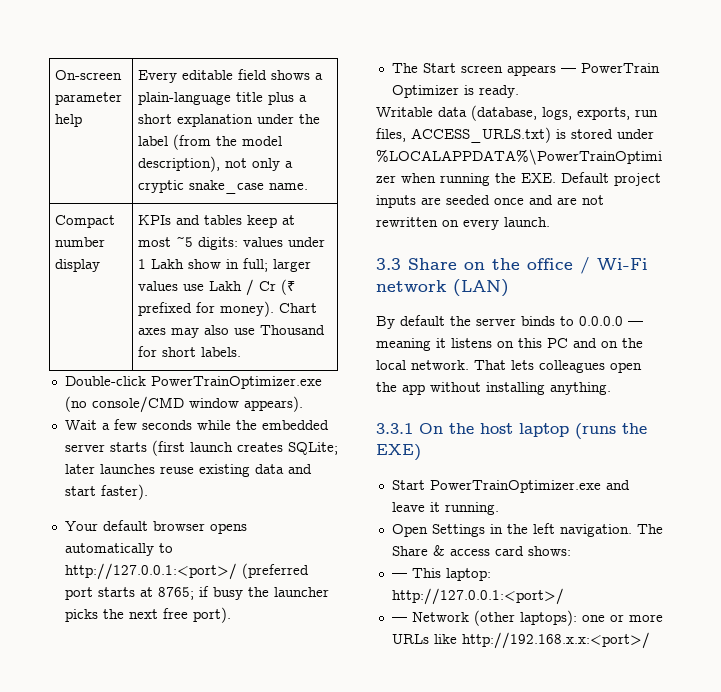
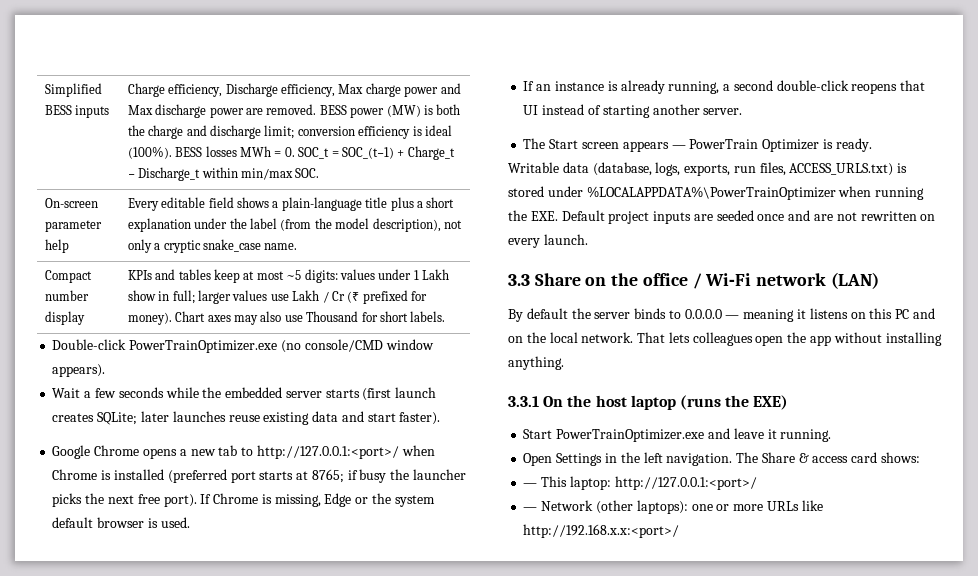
(55, 75) none -> [44,83,102,97] [44,105,110,118] [127,83,461,97] [127,104,461,118] [127,125,452,139] [127,146,455,160] [127,167,320,181] Simplified BESS inputs | Charge efficiency, Discharge efficiency, Max charge power and Max discharge power are removed. BESS power (MW) is both the charge and discharge limit; conversion efficiency is ideal (100%). BESS losses MWh = 0. SOC_t = SOC_(t−1) + Charge_t − Discharge_t within min/max SOC. //
[64,520,247,534] [64,543,173,556] [64,563,237,580] Your default browser opens automatically to http://127.0.0.1:<port>/ -> [52,445,435,459] [52,469,164,480] Google Chrome opens a new tab to http://127.0.0.1:<port>/ when Chrome is installed
(231, 615) none -> [200,493,435,507] [52,517,190,528] [523,80,926,94] [523,104,743,118] If Chrome is missing, Edge or the system default browser is used. // If an instance is already running, a second double-click reopens that UI instead of starting another server.

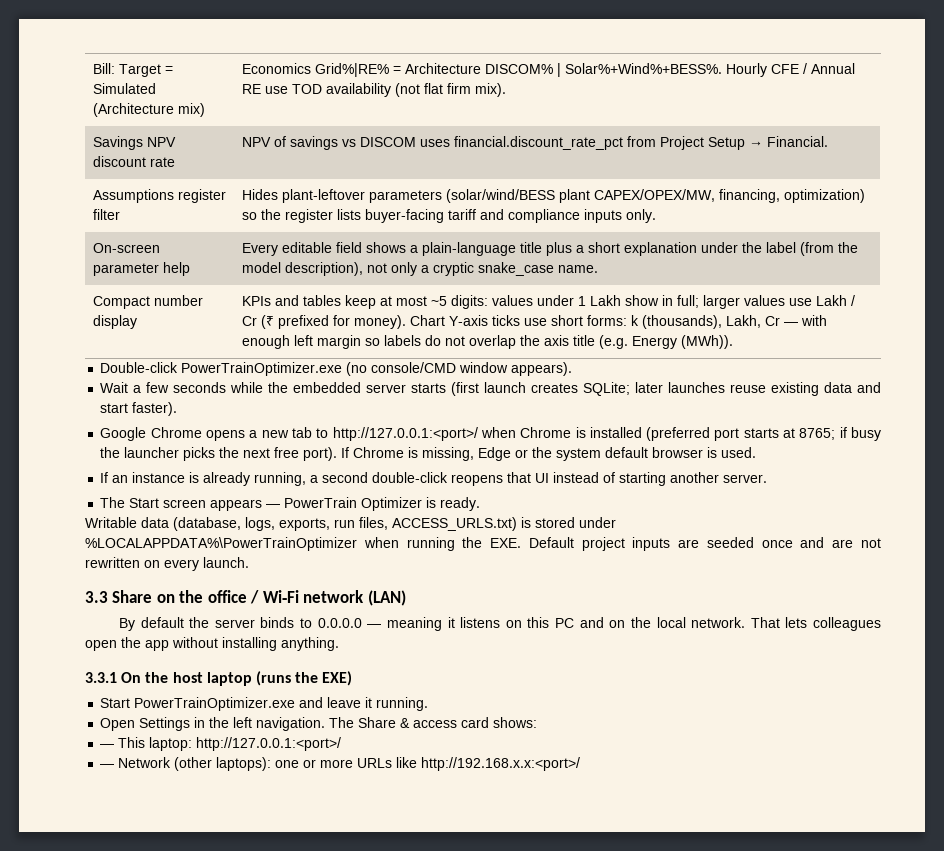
[44,83,102,97] [44,105,110,118] [127,83,461,97] [127,104,461,118] [127,125,452,139] [127,146,455,160] [127,167,320,181] Simplified BESS inputs | Charge efficiency, Discharge efficiency, Max charge power and Max discharge power are removed. BESS power (MW) is both the charge and discharge limit; conversion efficiency is ideal (100%). BESS losses MWh = 0. SOC_t = SOC_(t−1) + Charge_t − Discharge_t within min/max SOC. -> [92,63,173,77] [92,83,156,94] [92,103,205,117] [241,63,855,77] [241,83,506,97] [92,136,176,150] [92,156,175,167] [241,136,828,150] [92,189,226,203] [92,209,120,220] [241,189,865,203] [241,209,656,223] Bill: Target = Simulated (Architecture mix) | Economics Grid%|RE% = Architecture DISCOM% | Solar%+Wind%+BESS%. Hourly CFE / Annual RE use TOD availability (not flat firm mix). // Savings NPV discount rate | NPV of savings vs DISCOM uses financial.discount_rate_pct from Project Setup → Financial. // Assumptions register filter | Hides plant-leftover parameters (solar/wind/BESS plant CAPEX/OPEX/MW, financing, optimization) so the register lists buyer-facing tariff and compliance inputs only.
[207,311,446,325] axes may also use Thousand for short labels. -> [448,315,827,329] [241,335,733,349] Y-axis ticks use short forms: k (thousands), Lakh, Cr — with enough left margin so labels do not overlap the axis title (e.g. Energy (MWh)).

